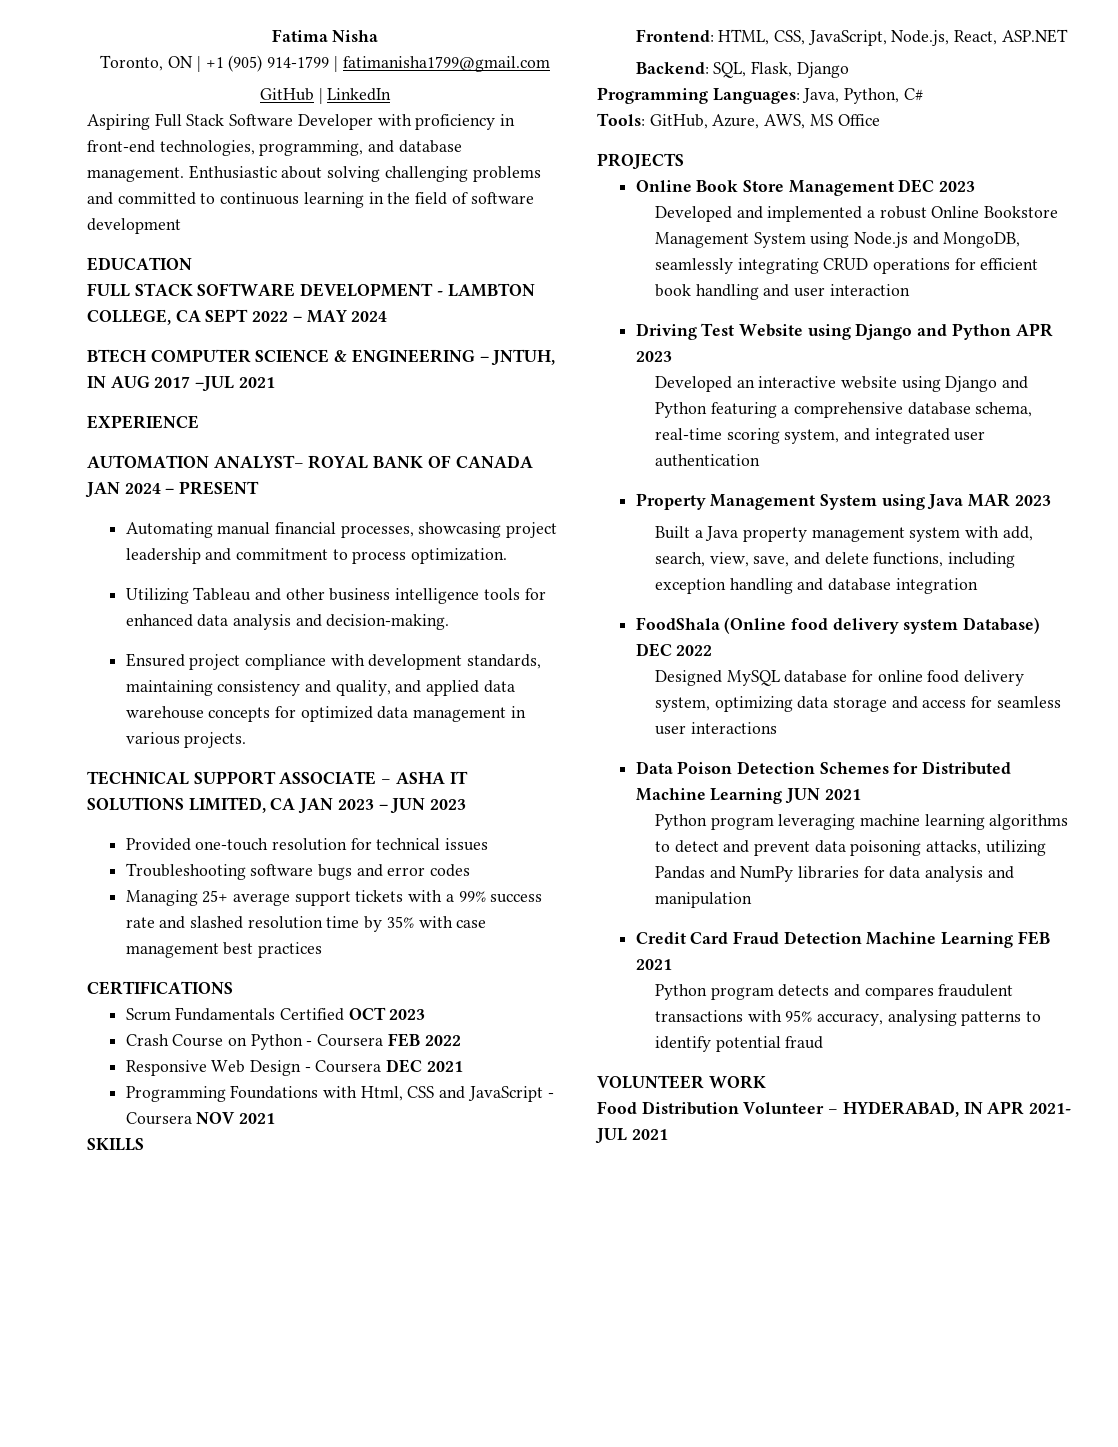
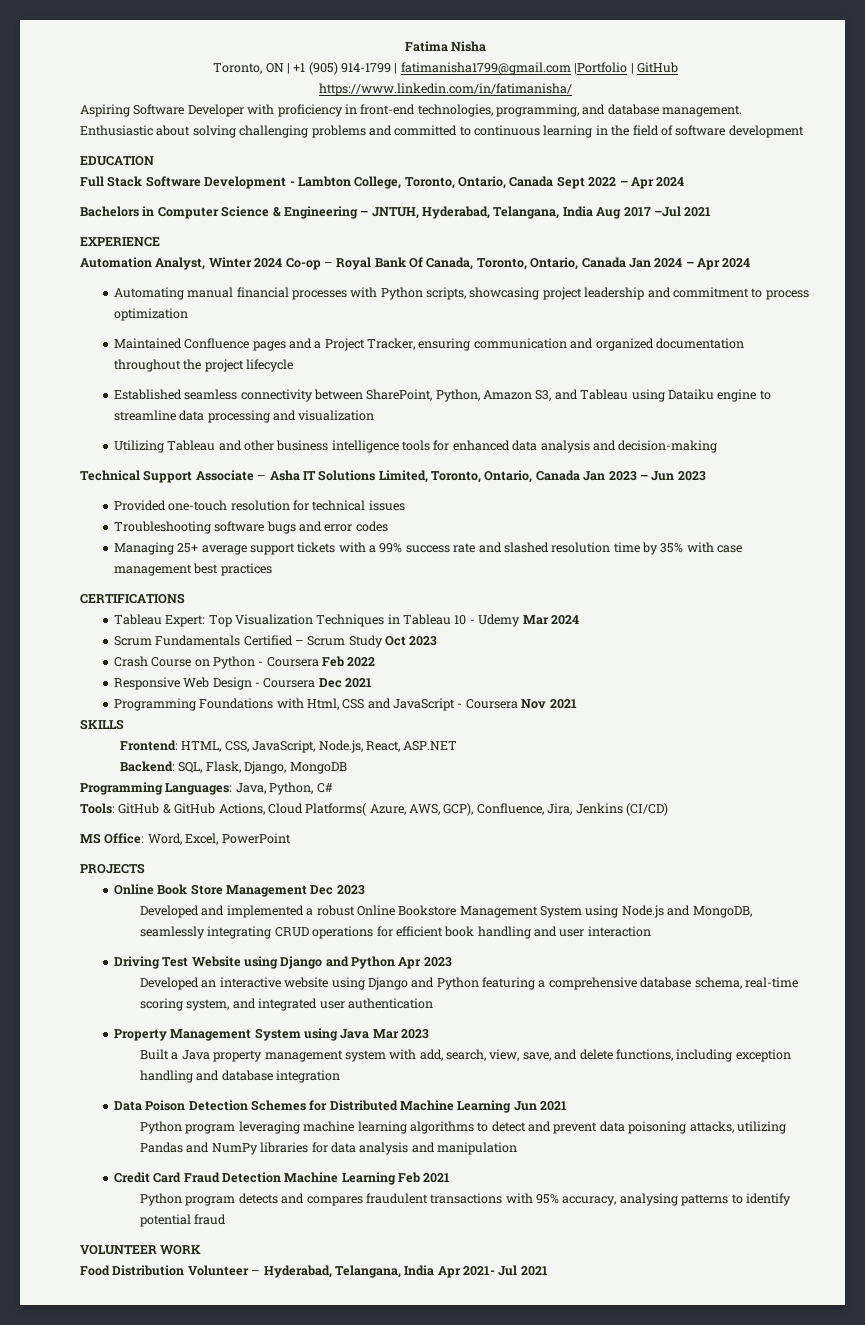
[259,88,392,104] // GitHub | LinkedIn -> [574,62,678,74] [319,83,572,96] |Portfolio | GitHub // https://www.linkedin.com/in/fatimanisha/
[154,113,225,127] Full Stack -> (130, 110) none
[87,283,535,297] [87,309,249,325] FULL STACK SOFTWARE DEVELOPMENT - LAMBTON COLLEGE, CA SEPT -> [80,176,585,189] Full Stack Software Development - Lambton College, Toronto, Ontario, Canada Sept
[306,310,388,323] [87,349,556,366] [87,376,275,392] [87,415,199,429] [87,455,533,469] [85,481,260,498] MAY 2024 // BTECH COMPUTER SCIENCE & ENGINEERING – JNTUH, IN AUG 2017 –JUL 2021 // EXPERIENCE // AUTOMATION ANALYST– ROYAL BANK OF CANADA JAN 2024 – PRESENT -> [630,177,685,189] [80,206,712,219] [80,237,160,247] [80,257,751,270] Apr 2024 // Bachelors in Computer Science & Engineering – JNTUH, Hyderabad, Telangana, India Aug 2017 –Jul 2021 // EXPERIENCE // Automation Analyst, Winter 2024 Co-op – Royal Bank Of Canada, Toronto, Ontario, Canada Jan 2024 – Apr 2024
[340,525,414,538] processes, -> [291,287,467,300] processes with Python scripts,
[411,548,508,564] optimization. -> [113,308,188,321] [113,338,744,351] [113,359,293,372] [113,389,771,402] [113,410,375,423] optimization // Maintained Confluence pages and a Project Tracker, ensuring communication and organized documentation throughout the project lifecycle // Established seamless connectivity between SharePoint, Python, Amazon S3, and Tableau using Dataiku engine to streamline data processing and visualization
[326,614,450,630] [125,653,542,670] [125,680,515,696] [125,706,526,722] [125,732,247,748] [87,771,468,785] [87,797,334,814] decision-making. // Ensured project compliance with development standards, maintaining consistency and quality, and applied data warehouse concepts for optimized data management in various projects. // TECHNICAL SUPPORT ASSOCIATE – ASHA IT SOLUTIONS LIMITED, CA JAN -> [618,440,718,453] [80,470,606,483] decision-making // Technical Support Associate – Asha IT Solutions Limited, Toronto, Ontario, Canada Jan
[390,798,426,814] JUN -> [651,471,675,481] Jun
(233, 988) none -> [113,614,579,627] // Tableau Expert: Top Visualization Techniques in Tableau 10 - Udemy Mar 2024
[348,1007,386,1020] OCT -> [294,635,407,648] – Scrum Study Oct
[387,1033,420,1047] FEB -> [322,656,345,667] Feb
[386,1059,423,1073] DEC -> [318,678,342,688] Dec
[196,1112,236,1124] NOV -> [521,699,547,709] Nov
[796,62,849,78] Django -> [244,761,347,774] Django, MongoDB
[649,114,880,129] GitHub, Azure, AWS, MS Office -> [118,803,668,816] [80,833,291,845] GitHub & GitHub Actions, Cloud Platforms( Azure, AWS, GCP), Confluence, Jira, Jenkins (CI/CD) // MS Office: Word, Excel, PowerPoint
[898,179,935,193] DEC -> [310,885,334,895] Dec
[1015,323,1053,337] APR -> [398,957,422,969] Apr
[968,493,1011,507] MAR -> [372,1029,399,1039] Mar
[635,617,1041,634] [635,643,713,657] [654,670,1025,686] [654,696,1061,712] [654,722,777,735] // FoodShala (Online food delivery system Database) DEC 2022 // Designed MySQL database for online food delivery system, optimizing data storage and access for seamless user interactions -> (341, 1076) none
[784,788,820,804] JUN -> [513,1101,537,1111] Jun
[1017,931,1050,945] FEB -> [398,1172,421,1183] Feb
[842,1101,1072,1117] [595,1128,627,1144] HYDERABAD, IN APR 2021- JUL -> [263,1265,518,1278] Hyderabad, Telangana, India Apr 2021- Jul

